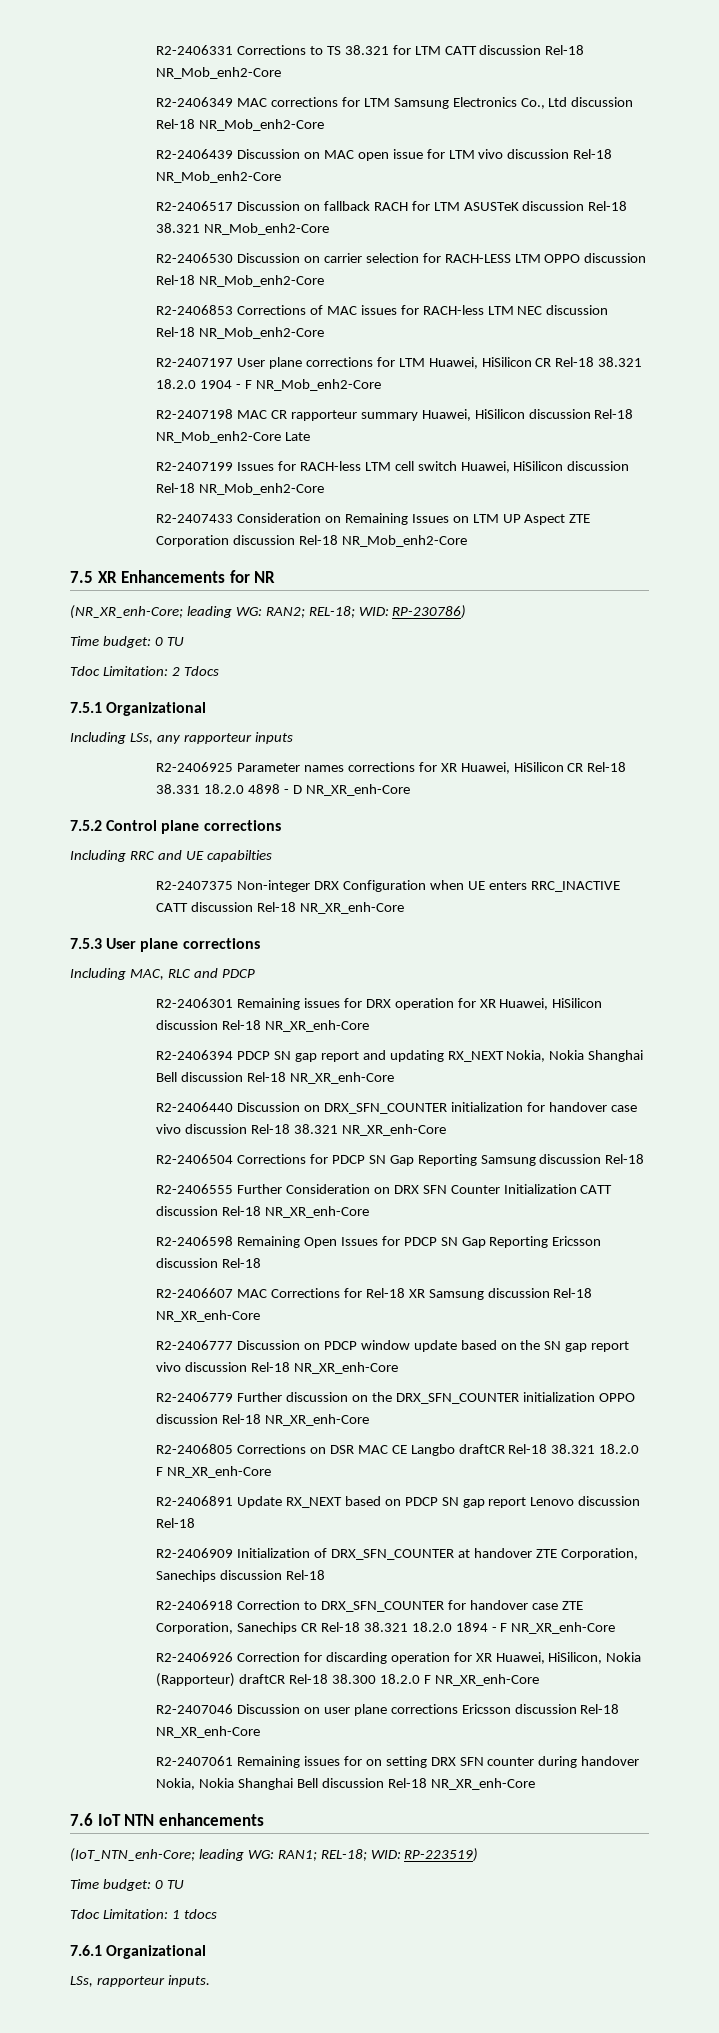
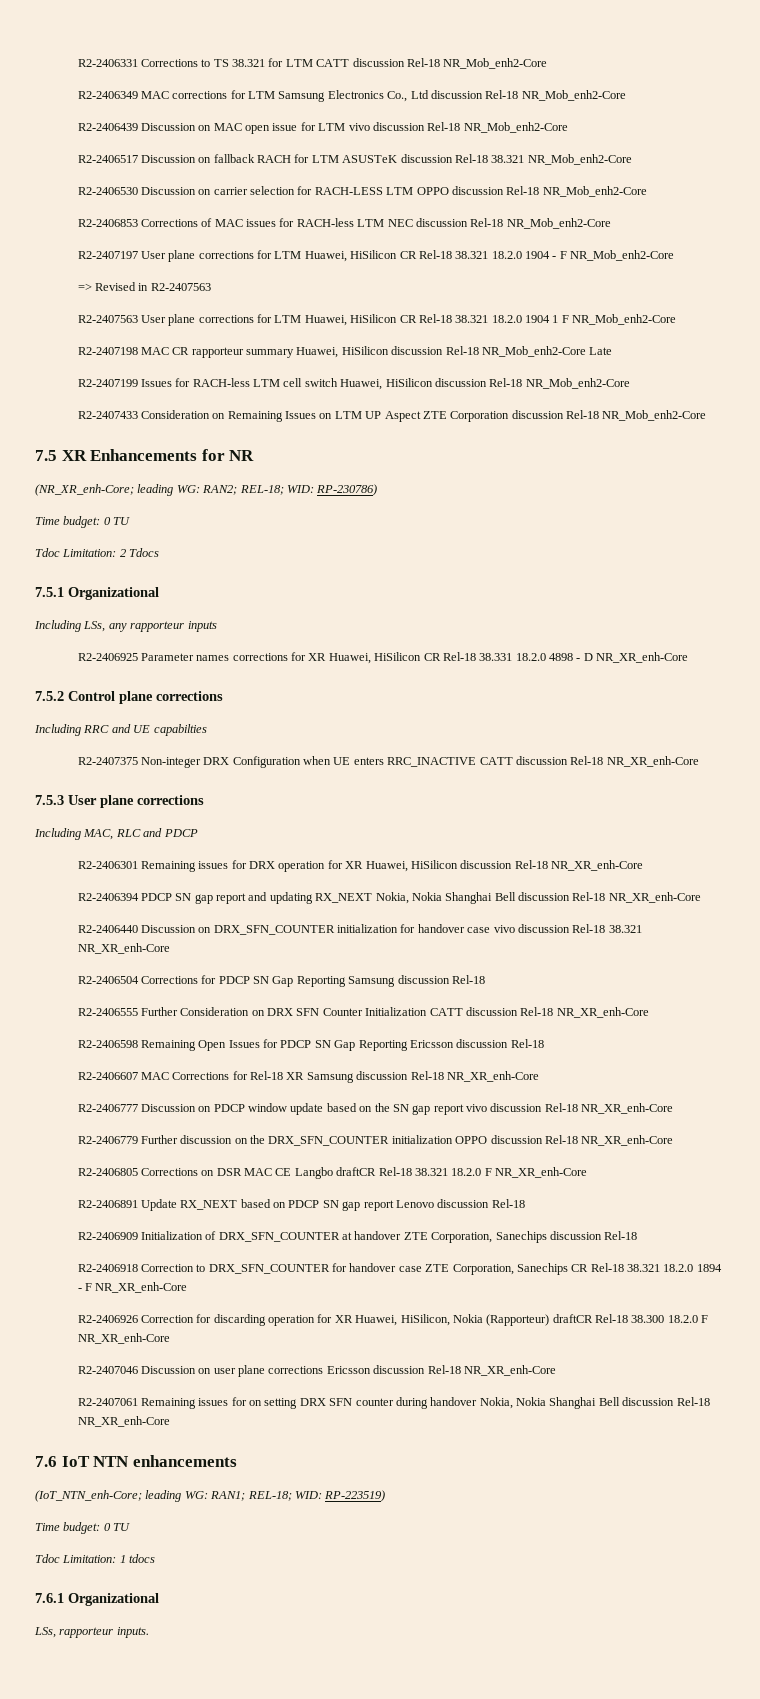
(381, 385) none -> [77,282,211,291] [77,314,677,326] // => Revised in R2-2407563 // R2-2407563 User plane corrections for LTM Huawei, HiSilicon CR Rel-18 38.321 18.2.0 1904 1 F NR_Mob_enh2-Core

